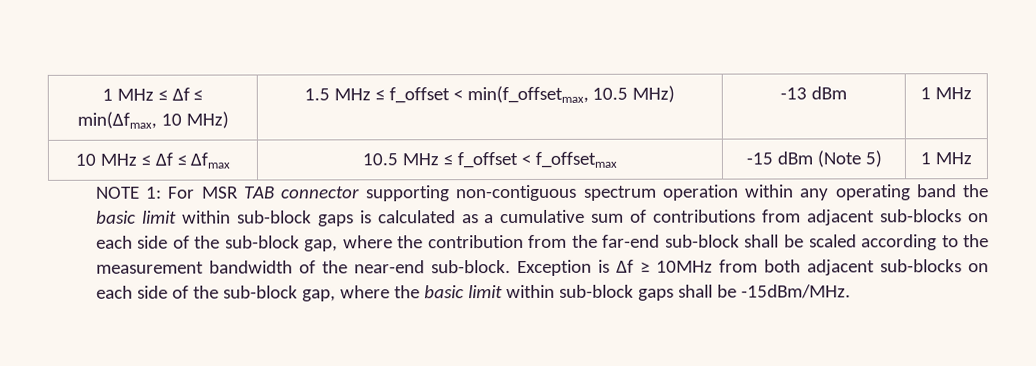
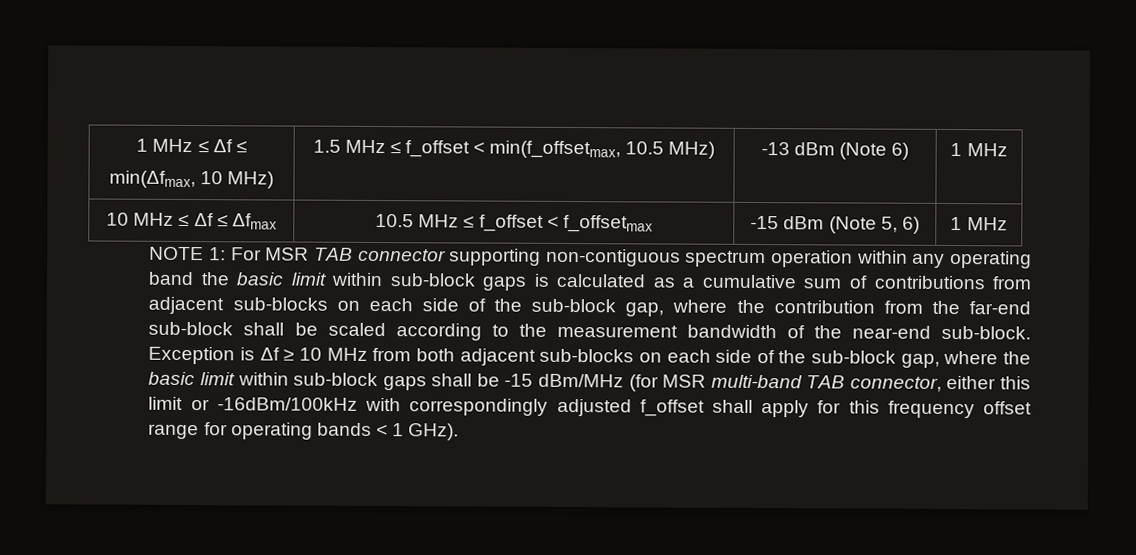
(847, 93) none -> [839,142,910,160] (Note 6)
[864,150,882,168] 5) -> [880,216,920,234] 5, 6)
[655,260,713,273] 10MHz -> [299,347,368,361] 10 MHz
[740,284,851,299] -15dBm/MHz. -> [504,373,1031,392] [148,396,1033,419] [148,422,460,441] -15 dBm/MHz (for MSR multi-band TAB connector, either this limit or -16dBm/100kHz with correspondingly adjusted f_offset shall apply for this frequency offset range for operating bands < 1 GHz).

